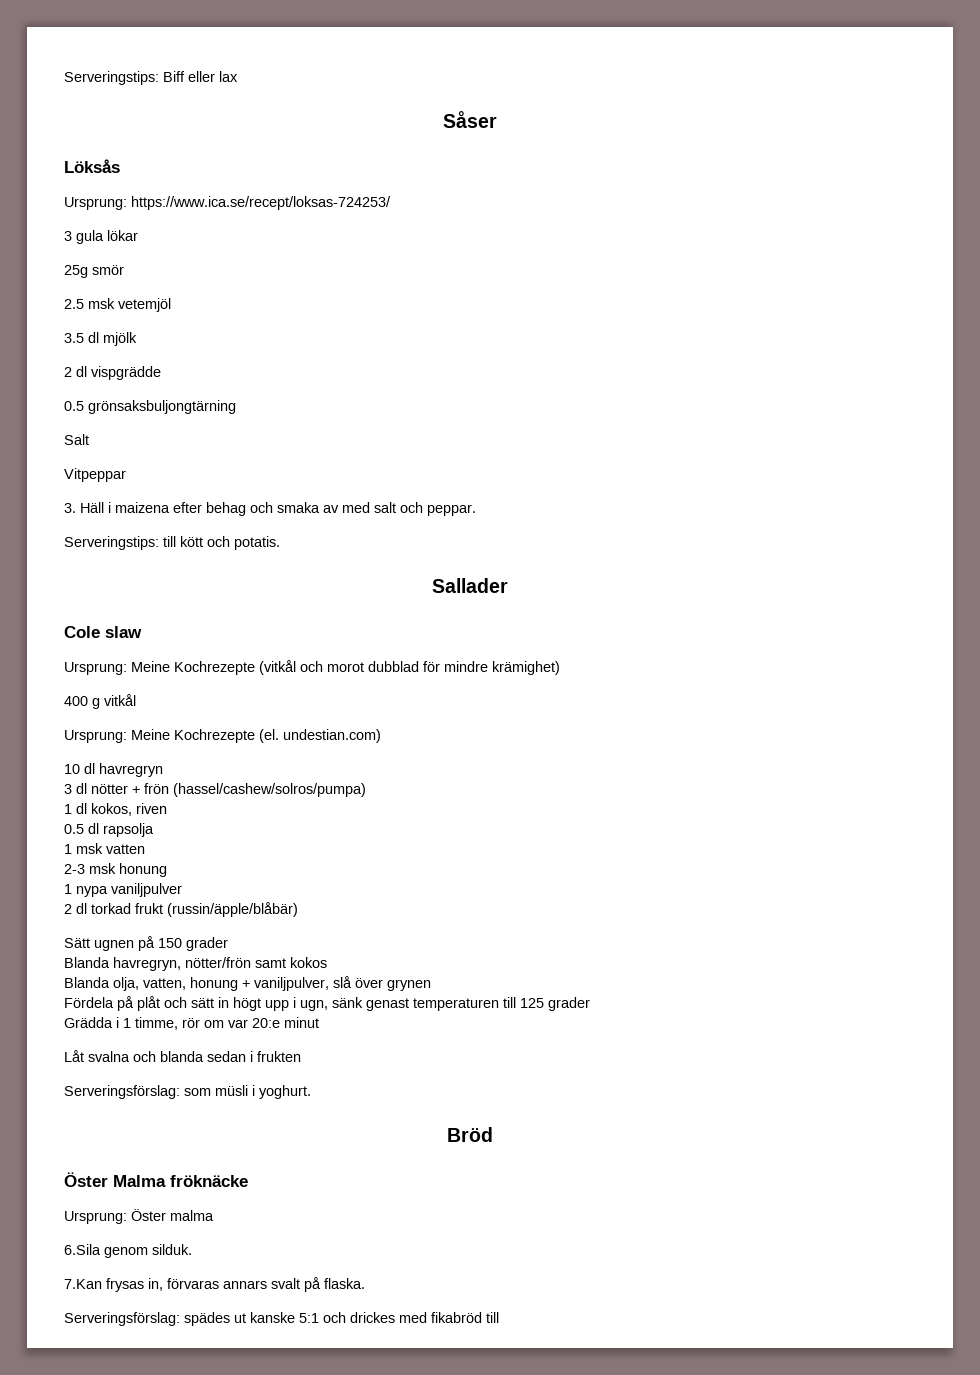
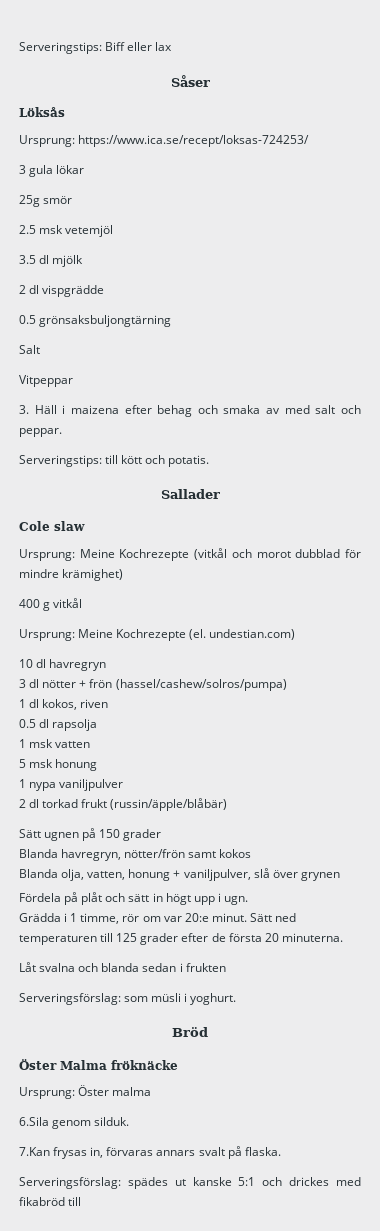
[64,864,85,874] 2-3 -> [19,759,26,768] 5
[300,997,590,1011] ugn, sänk genast temperaturen till 125 grader -> [223,896,248,905] ugn.
[284,1017,319,1028] minut -> [211,913,297,922] [19,933,343,945] minut. Sätt ned temperaturen till 125 grader efter de första 20 minuterna.

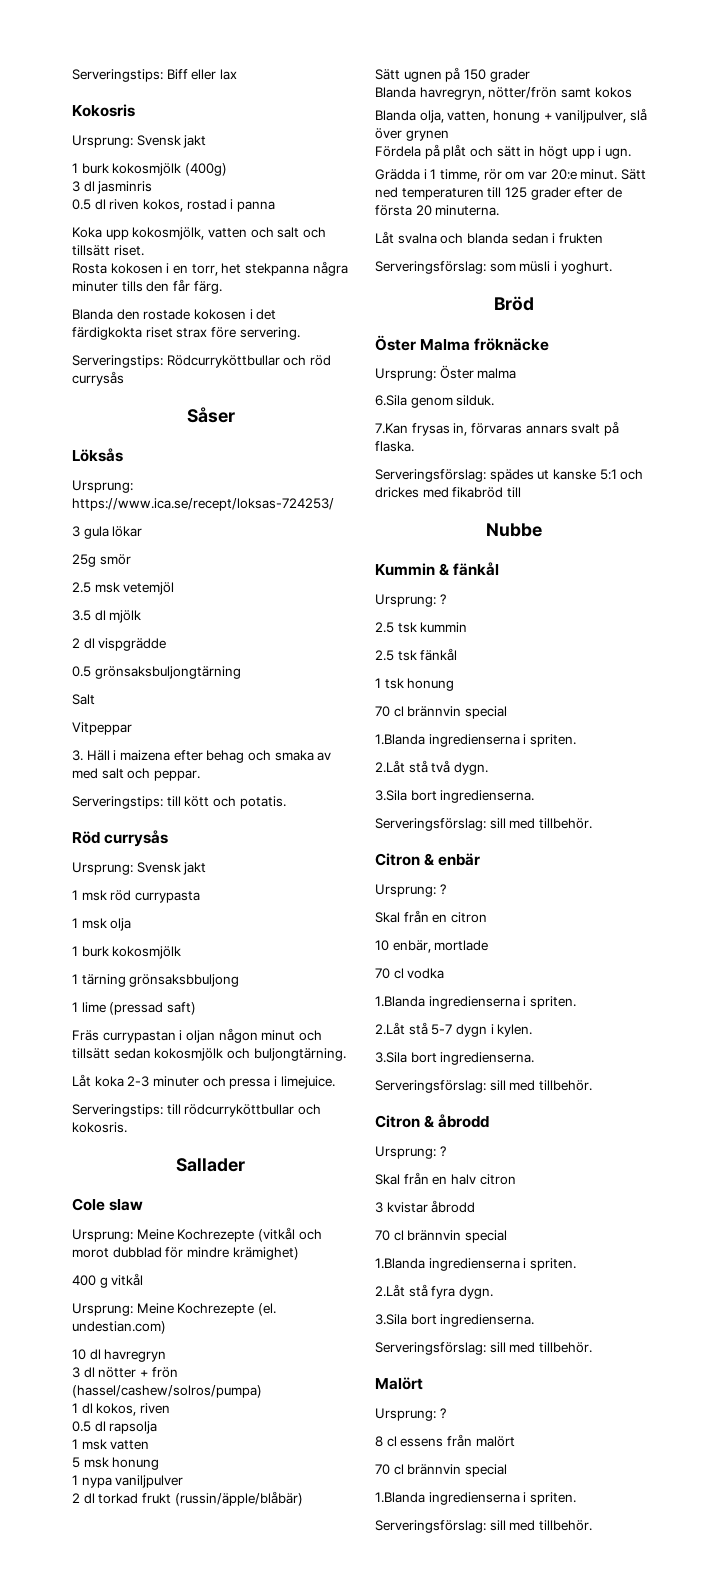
(173, 46) none -> [72,104,135,117] [72,135,207,148] [72,163,227,176] [72,181,153,194] [72,199,275,212] [72,227,326,240] [72,245,144,256] [72,261,348,276] [72,279,222,294] [72,309,277,320] [72,327,300,340] [72,355,331,368] [72,371,124,386] // Kokosris // Ursprung: Svensk jakt // 1 burk kokosmjölk (400g) // 3 dl jasminris // 0.5 dl riven kokos, rostad i panna // Koka upp kokosmjölk, vatten och salt och tillsätt riset. // Rosta kokosen i en torr, het stekpanna några minuter tills den får färg. // Blanda den rostade kokosen i det färdigkokta riset strax före servering. // Serveringstips: Rödcurryköttbullar och röd currysås
(210, 461) none -> [72,830,169,847] [72,862,207,875] [72,890,200,903] [72,918,132,931] [72,946,182,959] [72,974,240,987] [72,1002,196,1015] [72,1028,322,1043] [72,1048,346,1061] [72,1074,335,1089] [72,1104,321,1117] [72,1122,127,1133] // Röd currysås // Ursprung: Svensk jakt // 1 msk röd currypasta // 1 msk olja // 1 burk kokosmjölk // 1 tärning grönsaksbbuljong // 1 lime (pressad saft) // Fräs currypastan i oljan någon minut och tillsätt sedan kokosmjölk och buljongtärning. // Låt koka 2-3 minuter och pressa i limejuice. // Serveringstips: till rödcurryköttbullar och kokosris.
(82, 1201) none -> [485,523,542,537] [375,562,500,576] [375,594,446,607] [375,622,468,633] [375,648,458,661] [375,678,455,691] [375,706,507,719] [375,734,576,747] [375,760,488,775] [375,790,535,803] [375,818,592,831] [375,853,481,866] [375,884,446,897] [375,910,487,923] [375,940,489,953] [375,968,445,979] [375,996,576,1009] [375,1022,533,1037] [375,1052,535,1065] [375,1080,592,1093] [375,1114,490,1128] [375,1146,446,1159] [375,1172,516,1185] [375,1200,476,1213] [375,1230,507,1243] [375,1258,576,1271] [375,1284,493,1299] [375,1314,535,1327] [375,1342,592,1355] [375,1377,423,1390] [375,1408,446,1421] [375,1434,515,1447] [375,1464,507,1477] [375,1492,576,1505] [375,1520,592,1533] // Nubbe // Kummin & fänkål // Ursprung: ? // 2.5 tsk kummin // 2.5 tsk fänkål // 1 tsk honung // 70 cl brännvin special // 1.Blanda ingredienserna i spriten. // 2.Låt stå två dygn. // 3.Sila bort ingredienserna. // Serveringsförslag: sill med tillbehör. // Citron & enbär // Ursprung: ? // Skal från en citron // 10 enbär, mortlade // 70 cl vodka // 1.Blanda ingredienserna i spriten. // 2.Låt stå 5-7 dygn i kylen. // 3.Sila bort ingredienserna. // Serveringsförslag: sill med tillbehör. // Citron & åbrodd // Ursprung: ? // Skal från en halv citron // 3 kvistar åbrodd // 70 cl brännvin special // 1.Blanda ingredienserna i spriten. // 2.Låt stå fyra dygn. // 3.Sila bort ingredienserna. // Serveringsförslag: sill med tillbehör. // Malört // Ursprung: ? // 8 cl essens från malört // 70 cl brännvin special // 1.Blanda ingredienserna i spriten. // Serveringsförslag: sill med tillbehör.

